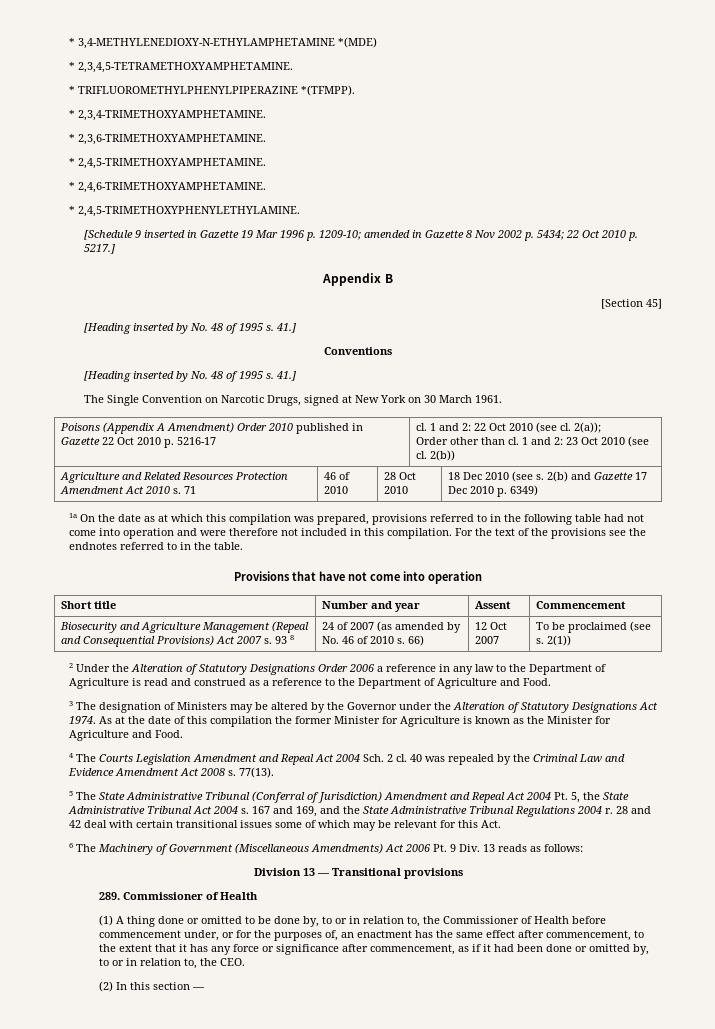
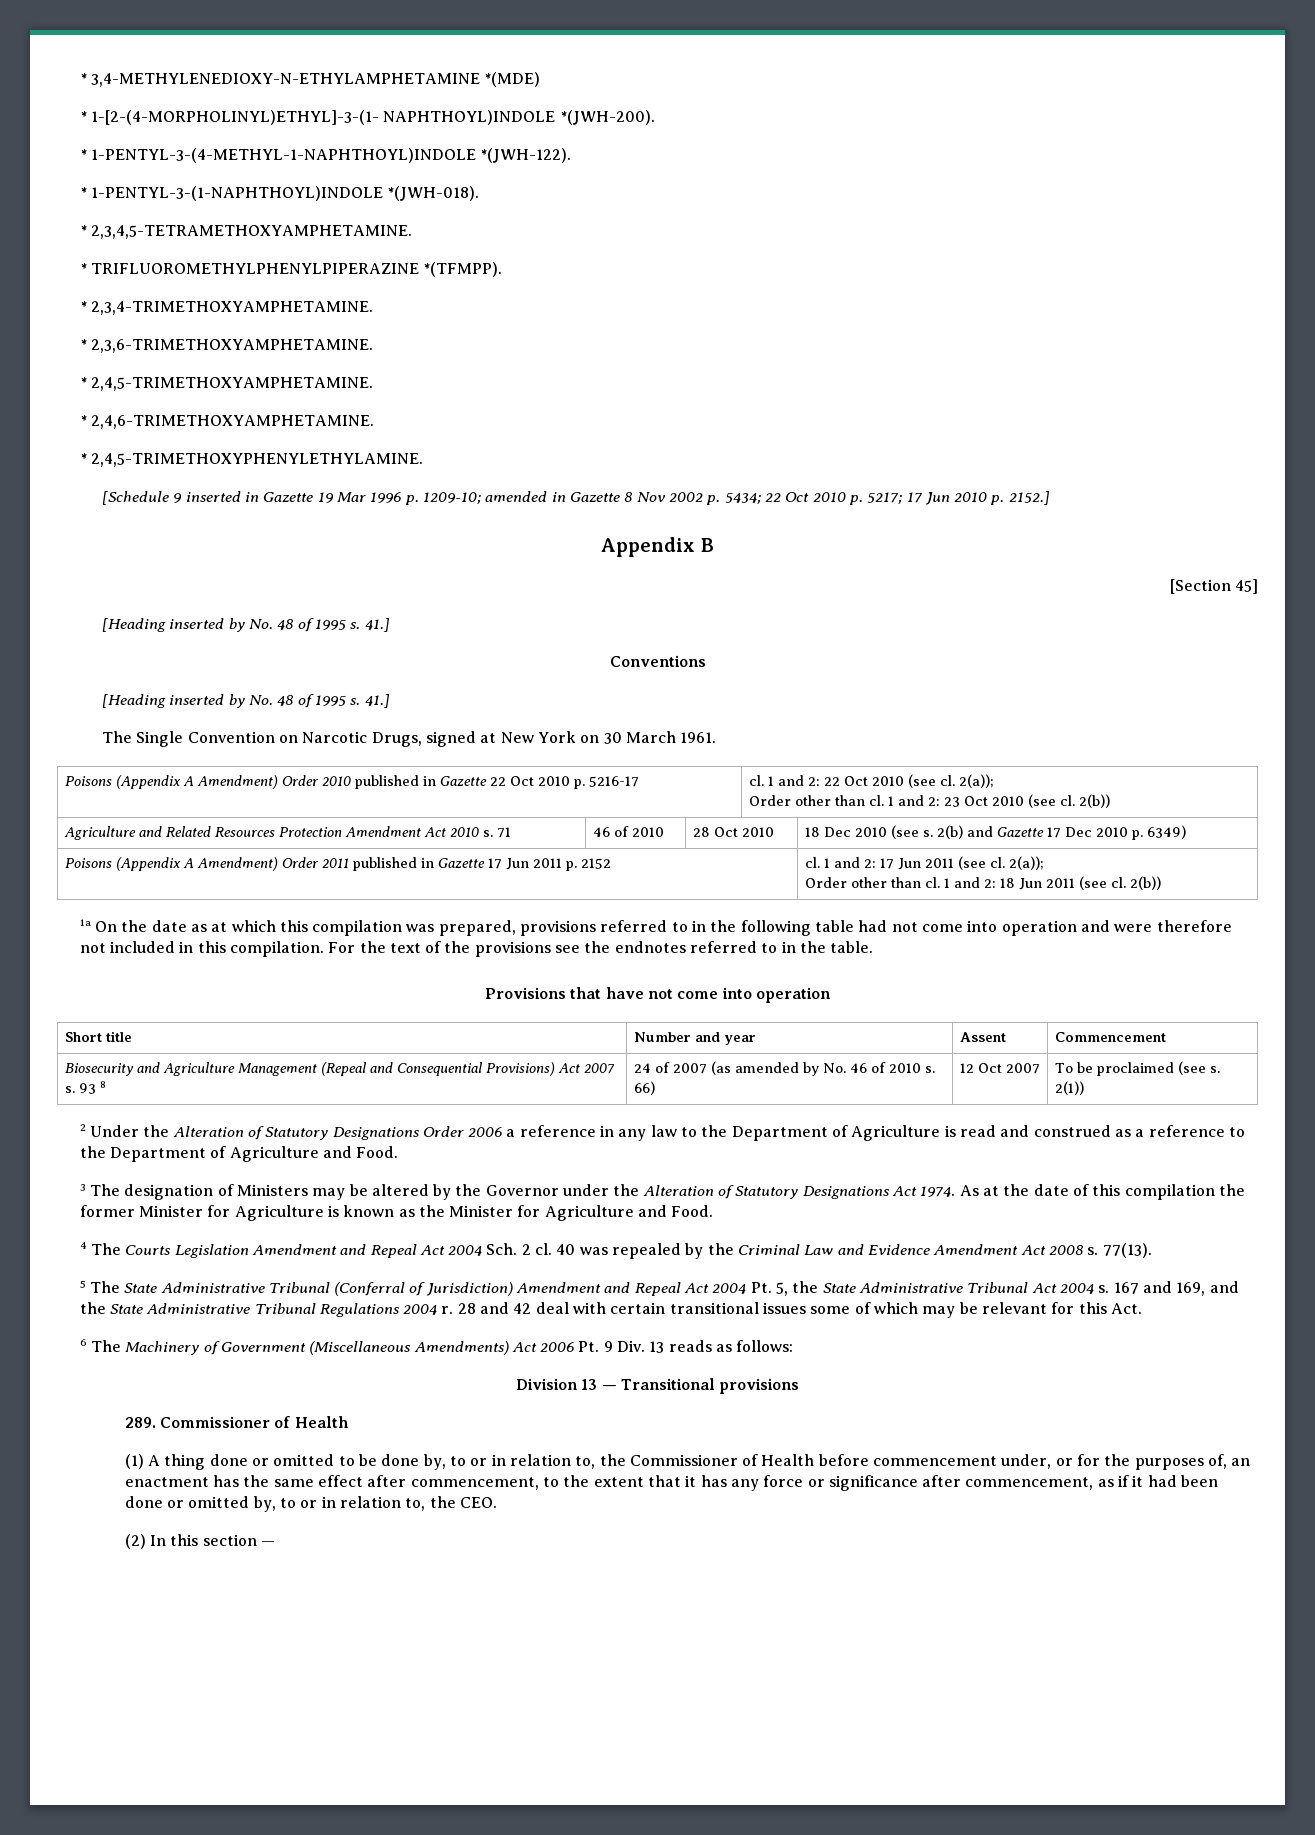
(378, 42) none -> [79,110,655,125] [79,148,572,163] [79,186,480,201] // * 1-[2-(4-MORPHOLINYL)ETHYL]-3-(1- NAPHTHOYL)INDOLE *(JWH-200). // * 1-PENTYL-3-(4-METHYL-1-NAPHTHOYL)INDOLE *(JWH-122). // * 1-PENTYL-3-(1-NAPHTHOYL)INDOLE *(JWH-018).
[84,244,116,254] 5217.] -> [867,491,1050,505] 5217; 17 Jun 2010 p. 2152.]
(539, 490) none -> [64,857,611,871] [804,856,1044,870] [804,876,1161,890] // Poisons (Appendix A Amendment) Order 2011 published in Gazette 17 Jun 2011 p. 2152 | cl. 1 and 2: 17 Jun 2011 (see cl. 2(a)); // Order other than cl. 1 and 2: 18 Jun 2011 (see cl. 2(b))

